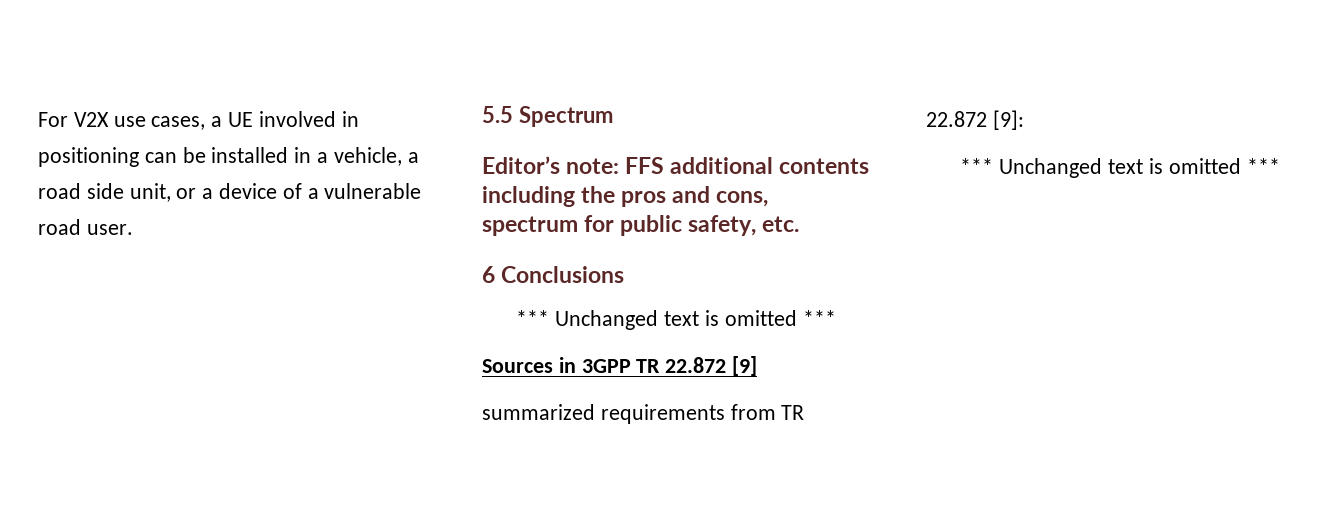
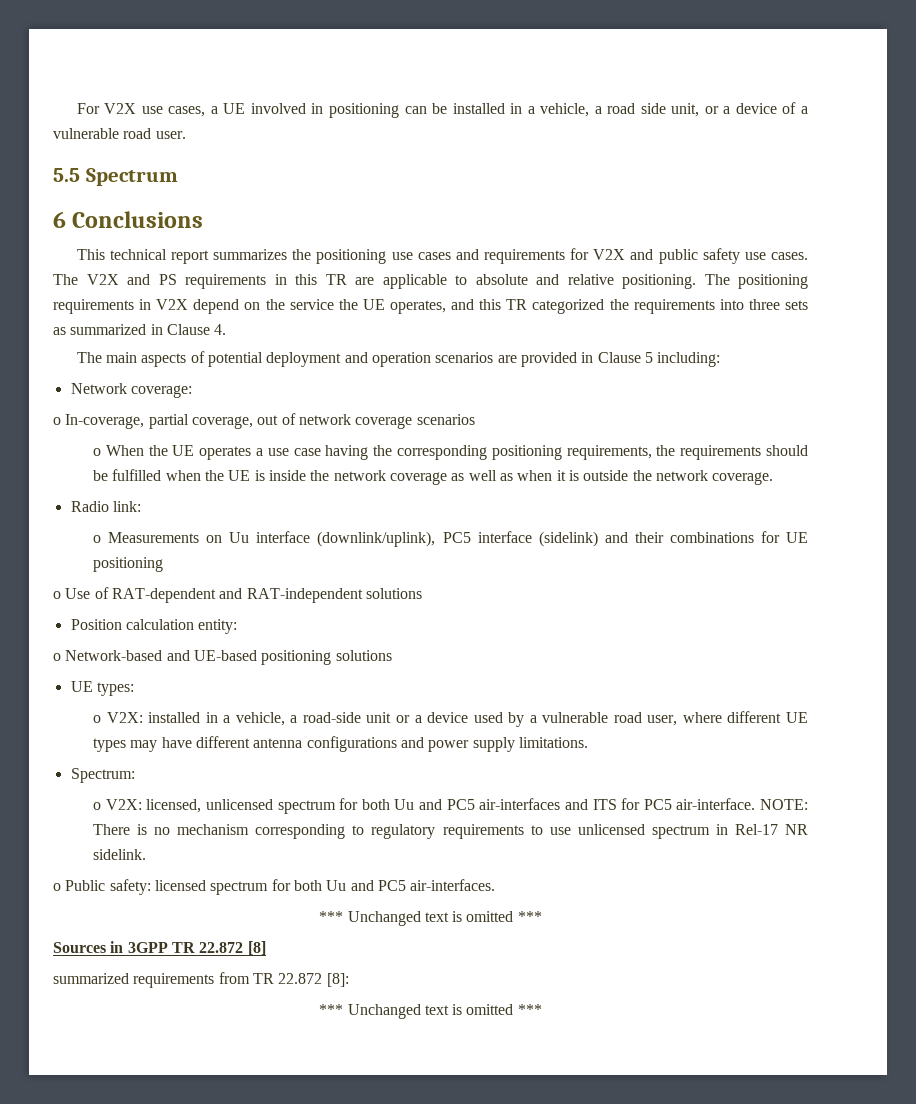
[482,156,870,174] [482,186,769,207] [482,215,800,236] [482,266,625,283] Editor’s note: FFS additional contents including the pros and cons, spectrum for public safety, etc. // 6 Conclusions -> [53,211,204,228] [76,248,809,264] [53,274,808,289] [53,299,808,314] [53,324,227,335] [76,351,721,367] [70,383,192,398] [53,413,475,429] [93,445,808,460] [93,469,774,485] [70,501,141,512] [93,531,808,547] [93,557,164,572] [53,587,422,603] [70,619,238,634] [53,650,392,665] [70,681,134,696] [93,711,809,727] [93,736,588,752] [70,768,135,783] [93,798,809,814] [93,824,808,839] [93,849,147,860] [53,879,496,895] 6 Conclusions // This technical report summarizes the positioning use cases and requirements for V2X and public safety use cases. The V2X and PS requirements in this TR are applicable to absolute and relative positioning. The positioning requirements in V2X depend on the service the UE operates, and this TR categorized the requirements into three sets as summarized in Clause 4. // The main aspects of potential deployment and operation scenarios are provided in Clause 5 including: // Network coverage: // o In-coverage, partial coverage, out of network coverage scenarios // o When the UE operates a use case having the corresponding positioning requirements, the requirements should be fulfilled when the UE is inside the network coverage as well as when it is outside the network coverage. // Radio link: // o Measurements on Uu interface (downlink/uplink), PC5 interface (sidelink) and their combinations for UE positioning // o Use of RAT-dependent and RAT-independent solutions // Position calculation entity: // o Network-based and UE-based positioning solutions // UE types: // o V2X: installed in a vehicle, a road-side unit or a device used by a vulnerable road user, where different UE types may have different antenna configurations and power supply limitations. // Spectrum: // o V2X: licensed, unlicensed spectrum for both Uu and PC5 air-interfaces and ITS for PC5 air-interface. NOTE: There is no mechanism corresponding to regulatory requirements to use unlicensed spectrum in Rel-17 NR sidelink. // o Public safety: licensed spectrum for both Uu and PC5 air-interfaces.
[732,356,758,376] [9] -> [247,941,266,955] [8]
[992,110,1024,130] [9]: -> [326,973,349,987] [8]:

